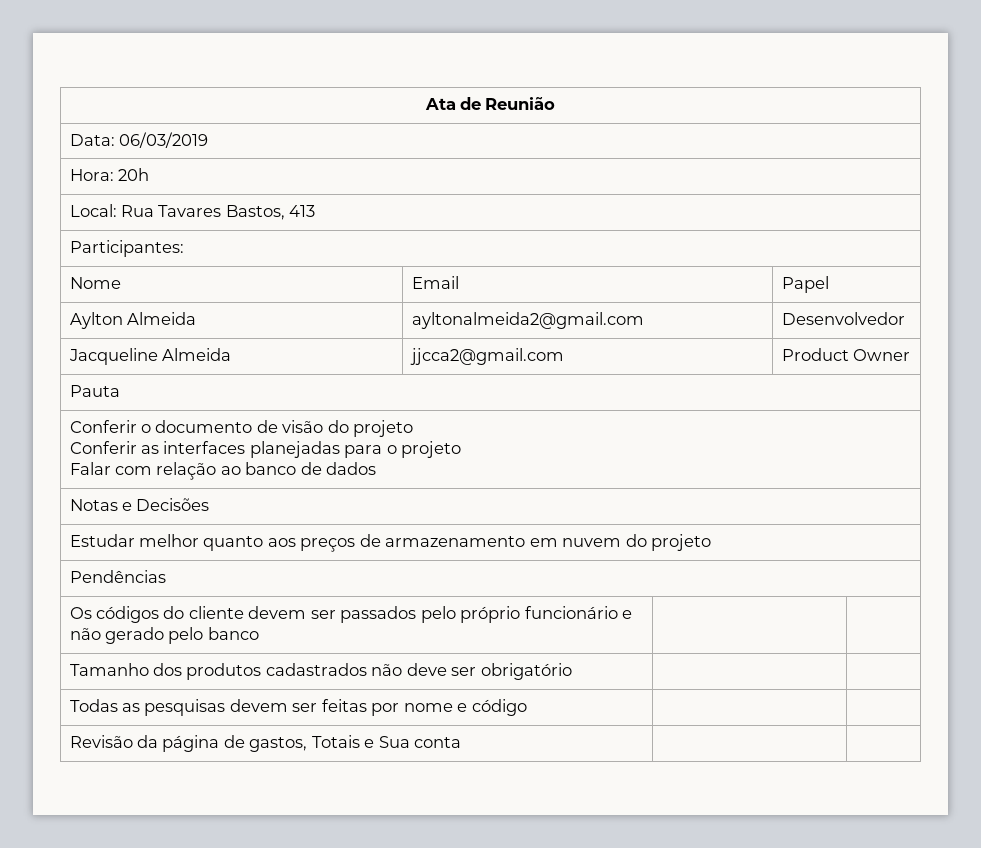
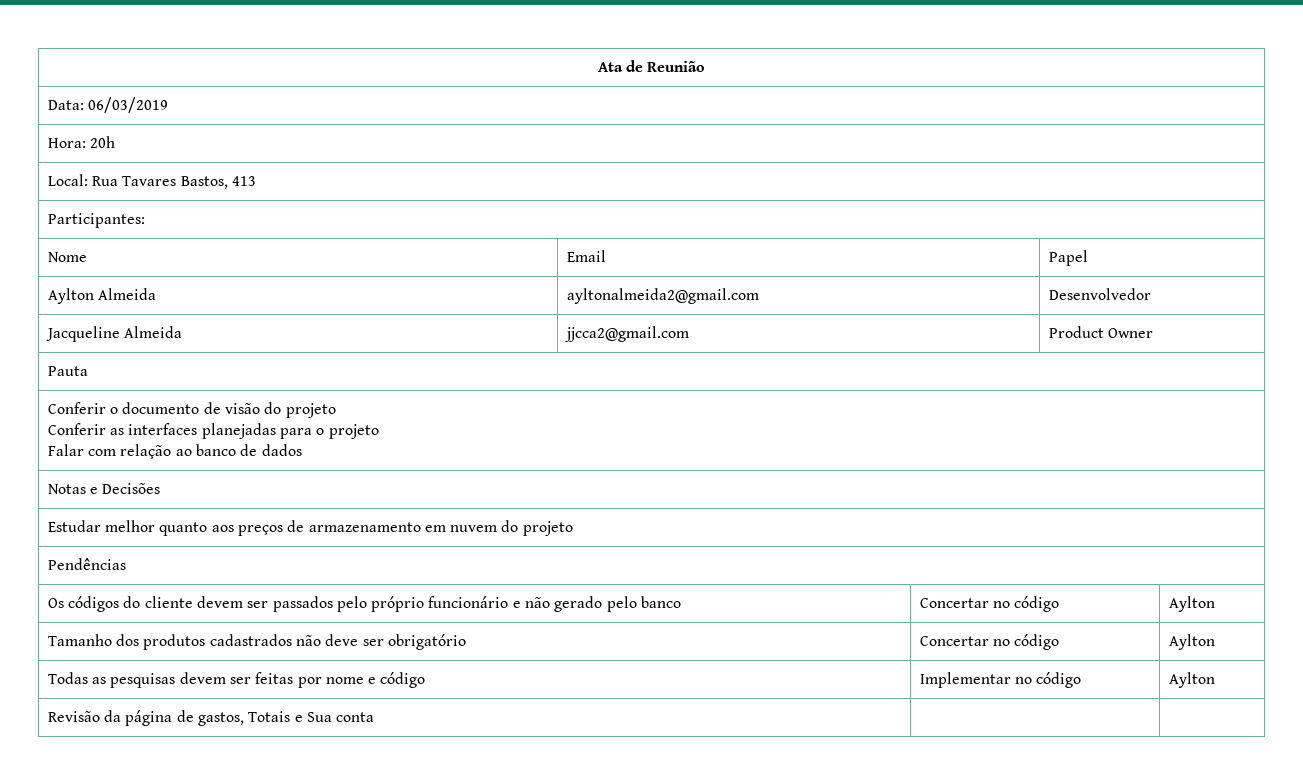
(259, 633) | -> [919,596,1060,612] [1168,596,1215,612] Concertar no código | Aylton
(572, 671) | -> [919,634,1060,650] [1168,634,1215,650] Concertar no código | Aylton
(527, 707) | -> [919,672,1082,688] [1168,672,1215,688] Implementar no código | Aylton

